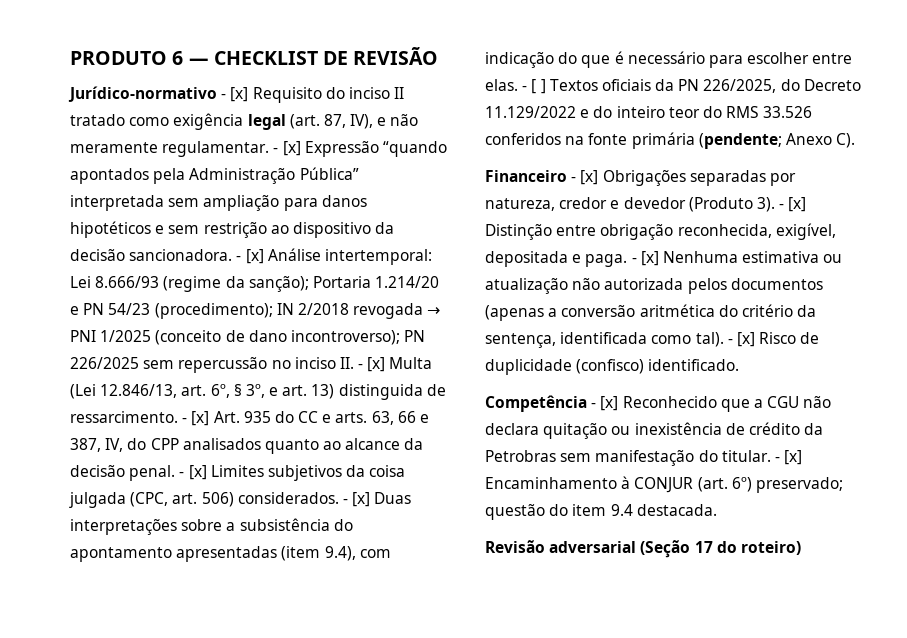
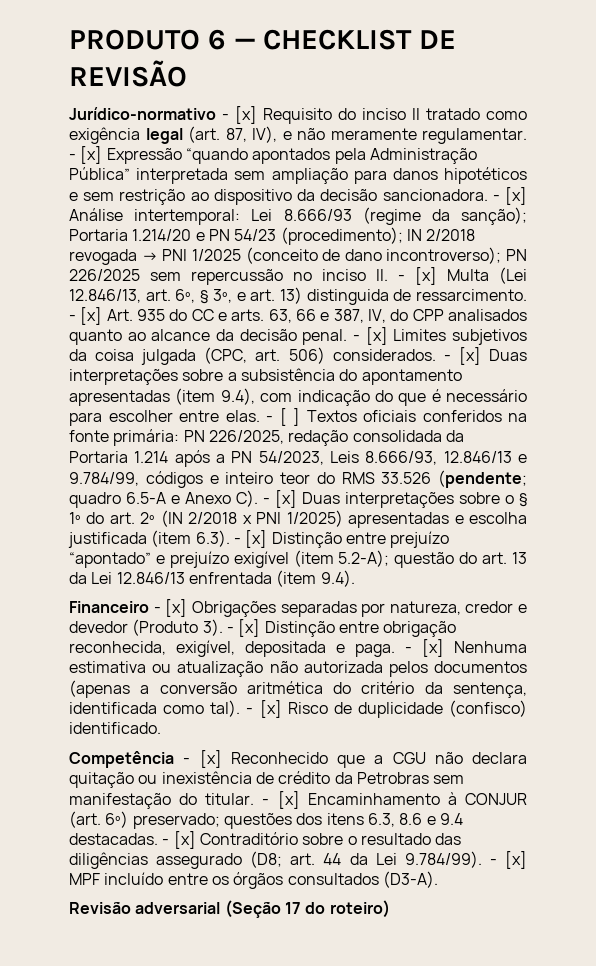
[655,79,861,93] [485,106,613,118] da PN 226/2025, do Decreto 11.129/2022 e do -> [422,410,527,422] [69,429,464,446] [69,450,527,467] [69,471,219,488] conferidos na fonte primária: PN 226/2025, redação consolidada da Portaria 1.214 após a PN 54/2023, Leis 8.666/93, 12.846/13 e 9.784/99, códigos e
[485,132,856,149] conferidos na fonte primária (pendente; Anexo C). -> [438,470,527,488] [69,490,527,508] [69,510,527,528] [68,530,450,548] [69,550,528,568] [69,570,355,587] (pendente; quadro 6.5-A e Anexo C). - [x] Duas interpretações sobre o § 1º do art. 2º (IN 2/2018 x PNI 1/2025) apresentadas e escolha justificada (item 6.3). - [x] Distinção entre prejuízo “apontado” e prejuízo exigível (item 5.2-A); questão do art. 13 da Lei 12.846/13 enfrentada (item 9.4).
[485,504,717,520] questão do item 9.4 destacada. -> [223,813,463,829] [69,831,462,849] [69,851,527,869] [69,871,438,889] questões dos itens 6.3, 8.6 e 9.4 destacadas. - [x] Contraditório sobre o resultado das diligências assegurado (D8; art. 44 da Lei 9.784/99). - [x] MPF incluído entre os órgãos consultados (D3-A).

